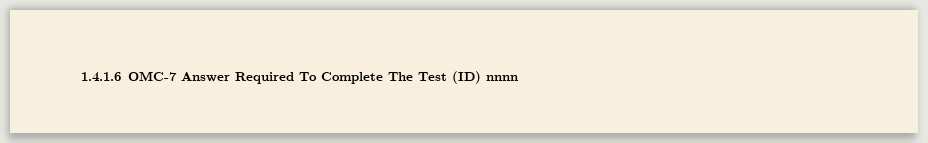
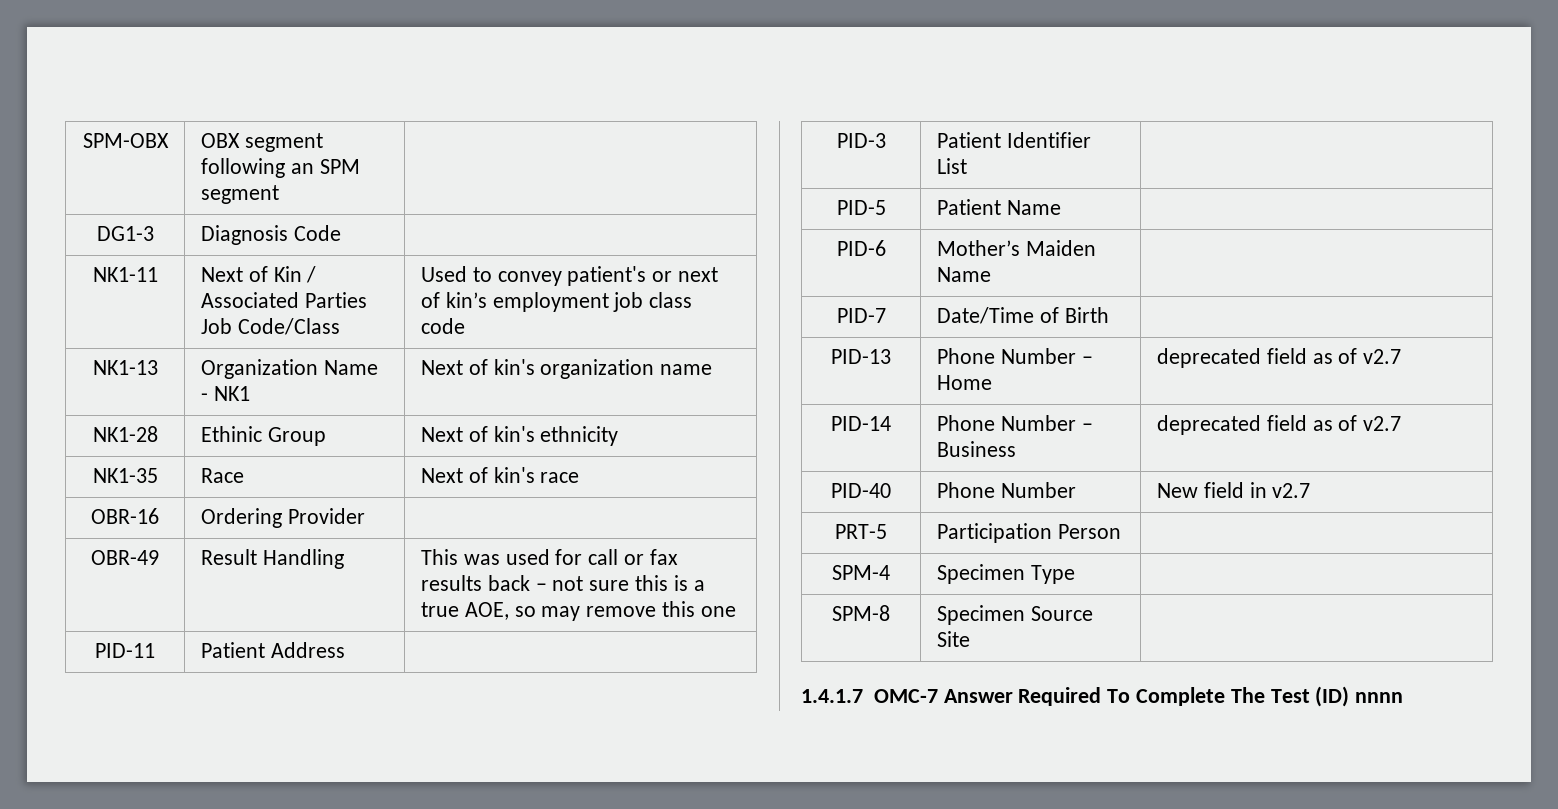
[81,72,121,82] 1.4.1.6 -> [82,133,169,148] [200,133,323,152] [200,158,360,178] [200,185,279,204] [96,226,154,241] [200,225,341,245] [92,267,158,282] [200,266,317,283] [200,292,367,308] [200,318,340,335] [420,266,719,286] [420,292,693,312] [420,318,465,334] [92,360,158,375] [200,359,378,379] [200,386,250,401] [420,359,713,379] [92,426,158,442] [200,426,326,446] [420,426,619,446] [92,468,158,483] [200,468,244,483] [420,467,580,483] [91,508,159,524] [200,508,365,528] [91,550,159,565] [200,549,344,569] [420,549,678,565] [420,575,705,591] [420,601,736,621] [95,643,155,658] [200,642,345,658] [836,133,886,148] [936,132,1091,148] [936,158,967,174] [836,200,886,215] [936,199,1061,215] [836,240,886,256] [936,240,1096,256] [936,267,991,282] [836,308,886,323] [936,307,1109,324] [831,349,891,364] [936,348,1093,364] [936,375,992,390] [1156,348,1402,368] [831,416,891,431] [936,415,1093,431] [936,441,1016,457] [1156,415,1402,435] [831,483,891,498] [936,482,1076,498] [1156,482,1311,498] [835,524,887,539] [936,523,1121,543] [832,565,890,580] [936,564,1075,584] [832,605,890,621] [936,605,1093,625] [936,631,970,647] [801,689,863,703] SPM-OBX | OBX segment following an SPM segment | // DG1-3 | Diagnosis Code | // NK1-11 | Next of Kin / Associated Parties Job Code/Class | Used to convey patient's or next of kin’s employment job class code // NK1-13 | Organization Name - NK1 | Next of kin's organization name // NK1-28 | Ethinic Group | Next of kin's ethnicity // NK1-35 | Race | Next of kin's race // OBR-16 | Ordering Provider | // OBR-49 | Result Handling | This was used for call or fax results back – not sure this is a true AOE, so may remove this one // PID-11 | Patient Address | // PID-3 | Patient Identifier List | // PID-5 | Patient Name | // PID-6 | Mother’s Maiden Name | // PID-7 | Date/Time of Birth | // PID-13 | Phone Number – Home | deprecated field as of v2.7 // PID-14 | Phone Number – Business | deprecated field as of v2.7 // PID-40 | Phone Number | New field in v2.7 // PRT-5 | Participation Person | // SPM-4 | Specimen Type | // SPM-8 | Specimen Source Site | // 1.4.1.7

